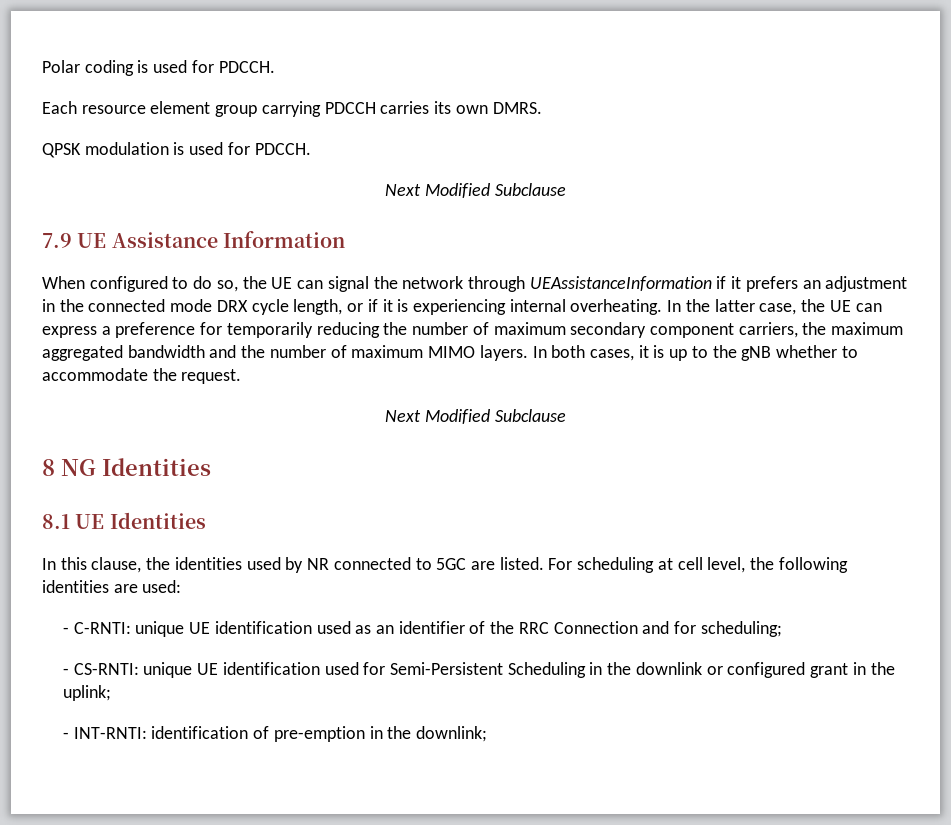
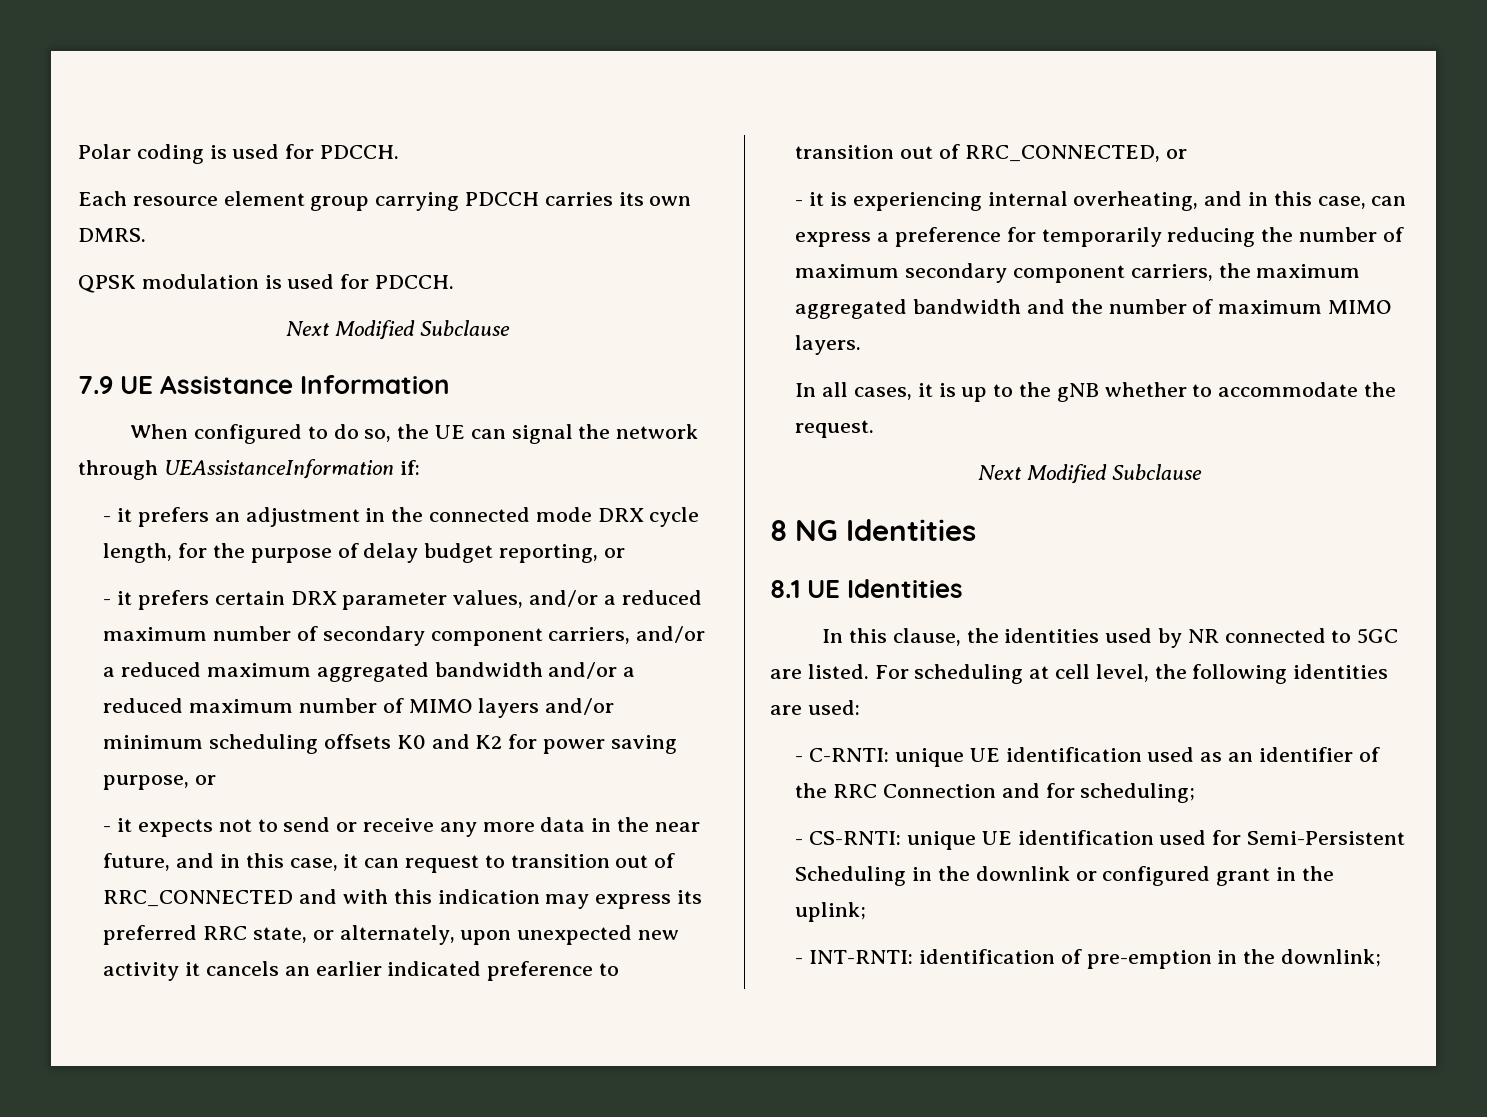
[716,276,727,289] if -> [399,460,420,475] [103,516,112,522] if: // -
[347,299,851,315] or if it is experiencing internal overheating. In the latter case, the UE -> [178,543,625,563] [103,590,702,610] [103,626,706,646] [103,662,636,682] [103,698,615,718] [103,734,677,754] [103,775,217,790] [103,817,700,837] [103,853,676,873] [103,889,702,909] [103,925,679,945] [103,961,619,981] [795,144,1187,162] [795,191,1366,211] for the purpose of delay budget reporting, or // - it prefers certain DRX parameter values, and/or a reduced maximum number of secondary component carriers, and/or a reduced maximum aggregated bandwidth and/or a reduced maximum number of MIMO layers and/or minimum scheduling offsets K0 and K2 for power saving purpose, or // - it expects not to send or receive any more data in the near future, and in this case, it can request to transition out of RRC_CONNECTED and with this indication may express its preferred RRC state, or alternately, upon unexpected new activity it cancels an earlier indicated preference to transition out of RRC_CONNECTED, or // - it is experiencing internal overheating, and in this case,
[532,345,586,358] In both -> [795,382,849,397] // In all

